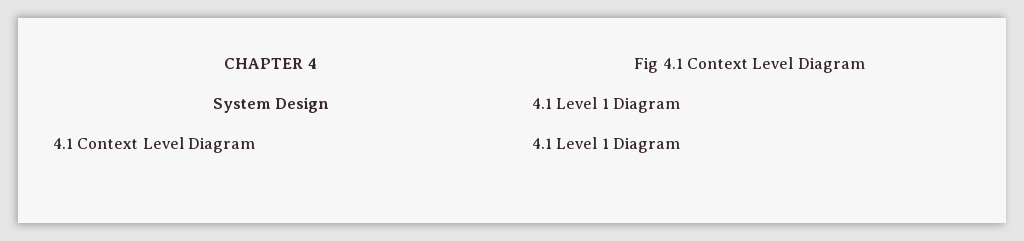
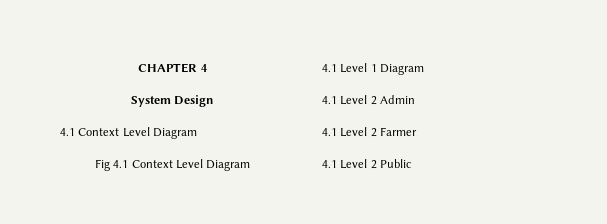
[601,137,680,153] 1 Diagram -> [370,95,416,105] [322,127,418,137] [322,159,412,169] 2 Admin // 4.1 Level 2 Farmer // 4.1 Level 2 Public

